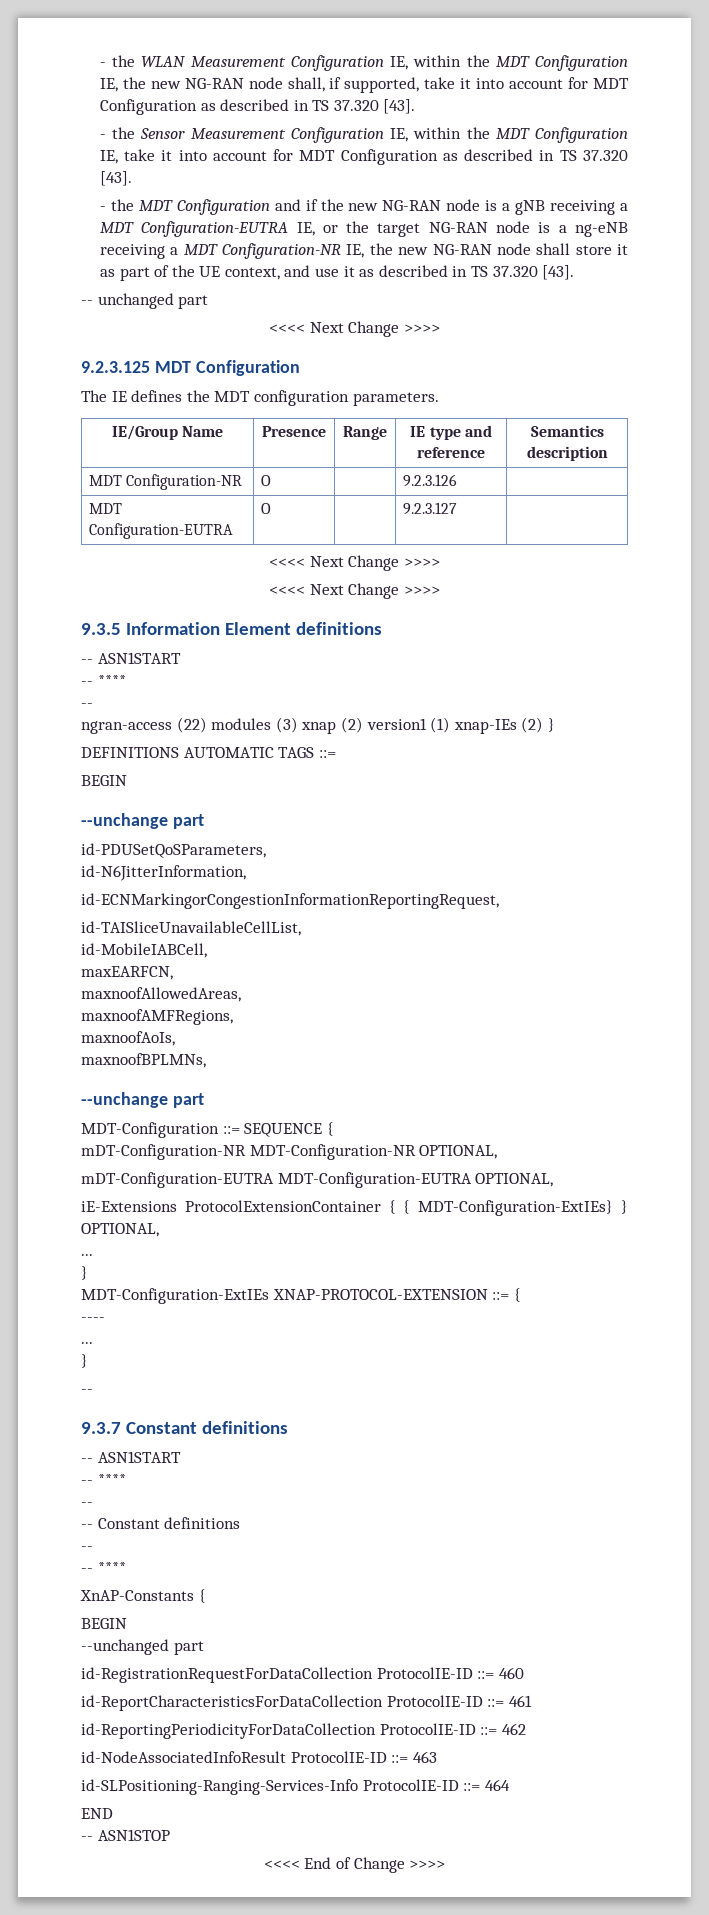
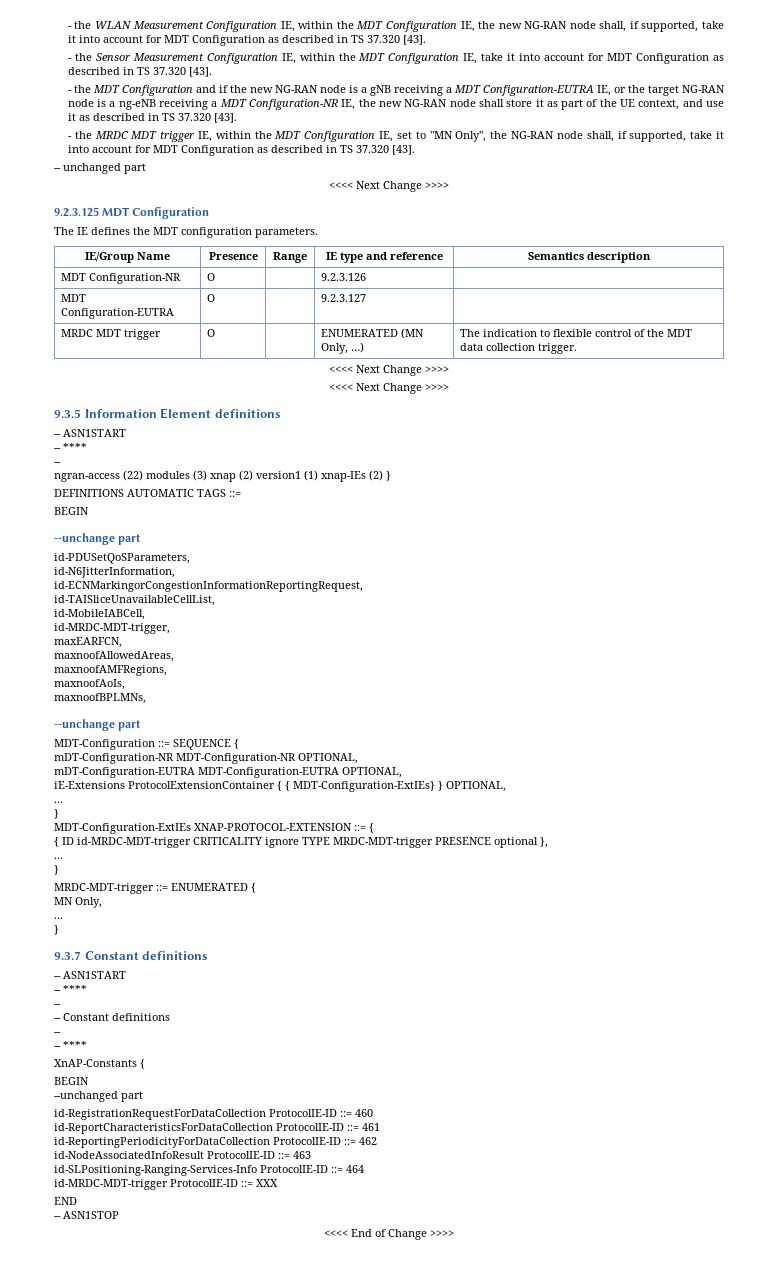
(575, 272) none -> [67,131,725,142] [67,145,415,156] // - the MRDC MDT trigger IE, within the MDT Configuration IE, set to "MN Only", the NG-RAN node shall, if supported, take it into account for MDT Configuration as described in TS 37.320 [43].
(458, 508) none -> [61,329,162,340] [207,329,216,337] [321,328,425,339] [321,342,365,354] [460,329,693,337] [460,343,578,354] // MRDC MDT trigger | O | | ENUMERATED (MN Only, …) | The indication to flexible control of the MDT data collection trigger.
(207, 950) none -> [54,623,170,634] // id-MRDC-MDT-trigger,
[81,1317,105,1322] [81,1342,93,1344] [81,1354,88,1368] [81,1389,93,1394] ---- // ... // } // -- -> [54,837,548,848] [54,857,63,859] [54,865,59,875] [54,883,256,894] [54,897,102,908] [54,917,63,919] [54,925,59,935] { ID id-MRDC-MDT-trigger CRITICALITY ignore TYPE MRDC-MDT-trigger PRESENCE optional }, // ... // } // MRDC-MDT-trigger ::= ENUMERATED { // MN Only, // ... // }
(510, 1785) none -> [54,1179,278,1190] // id-MRDC-MDT-trigger ProtocolIE-ID ::= XXX

